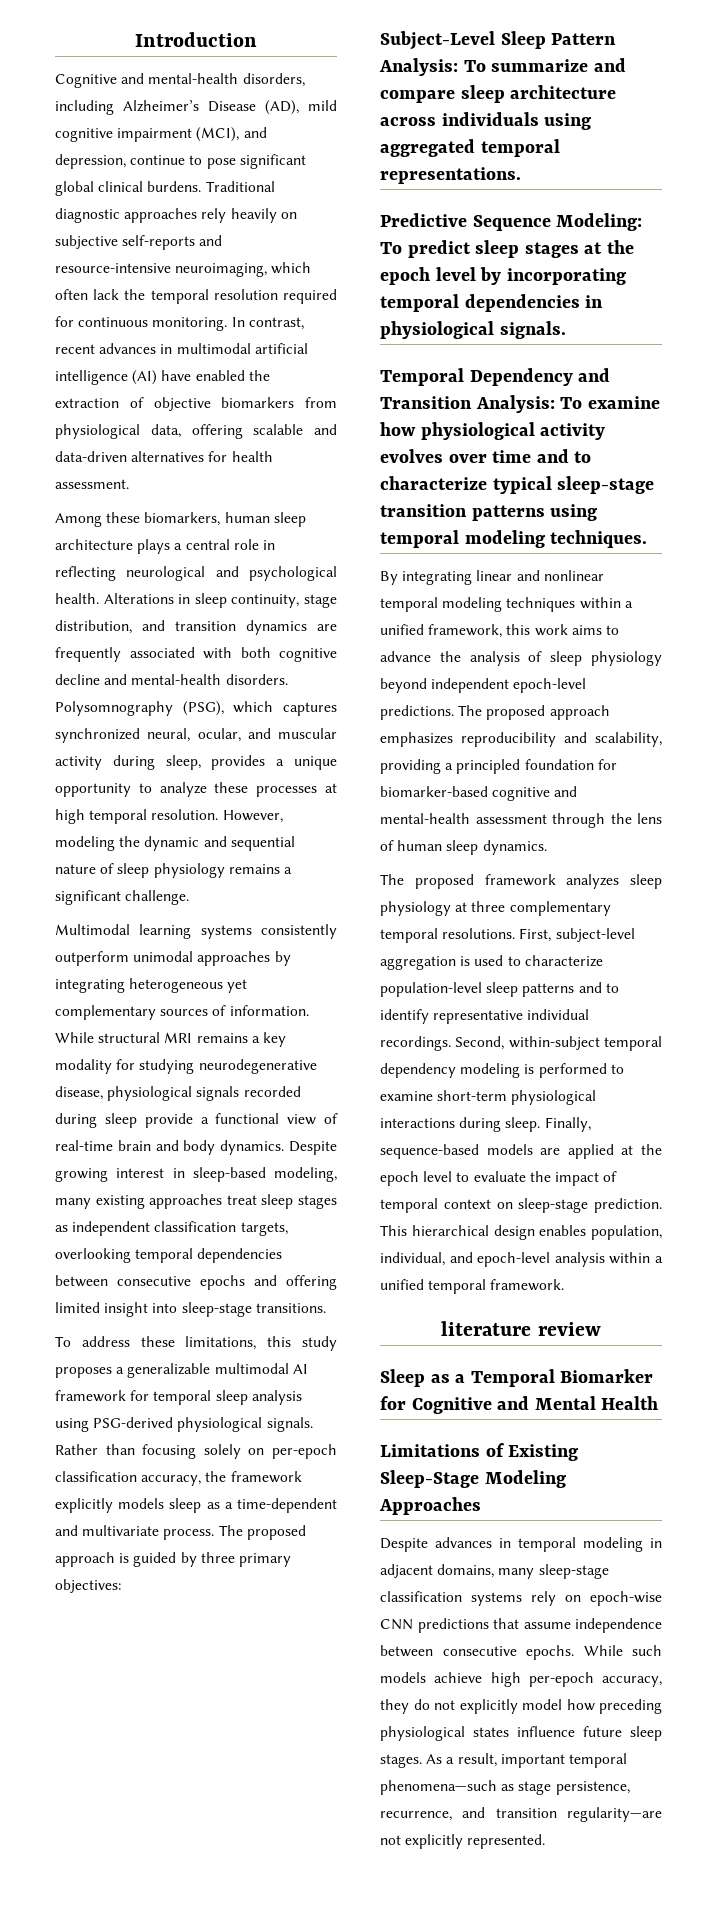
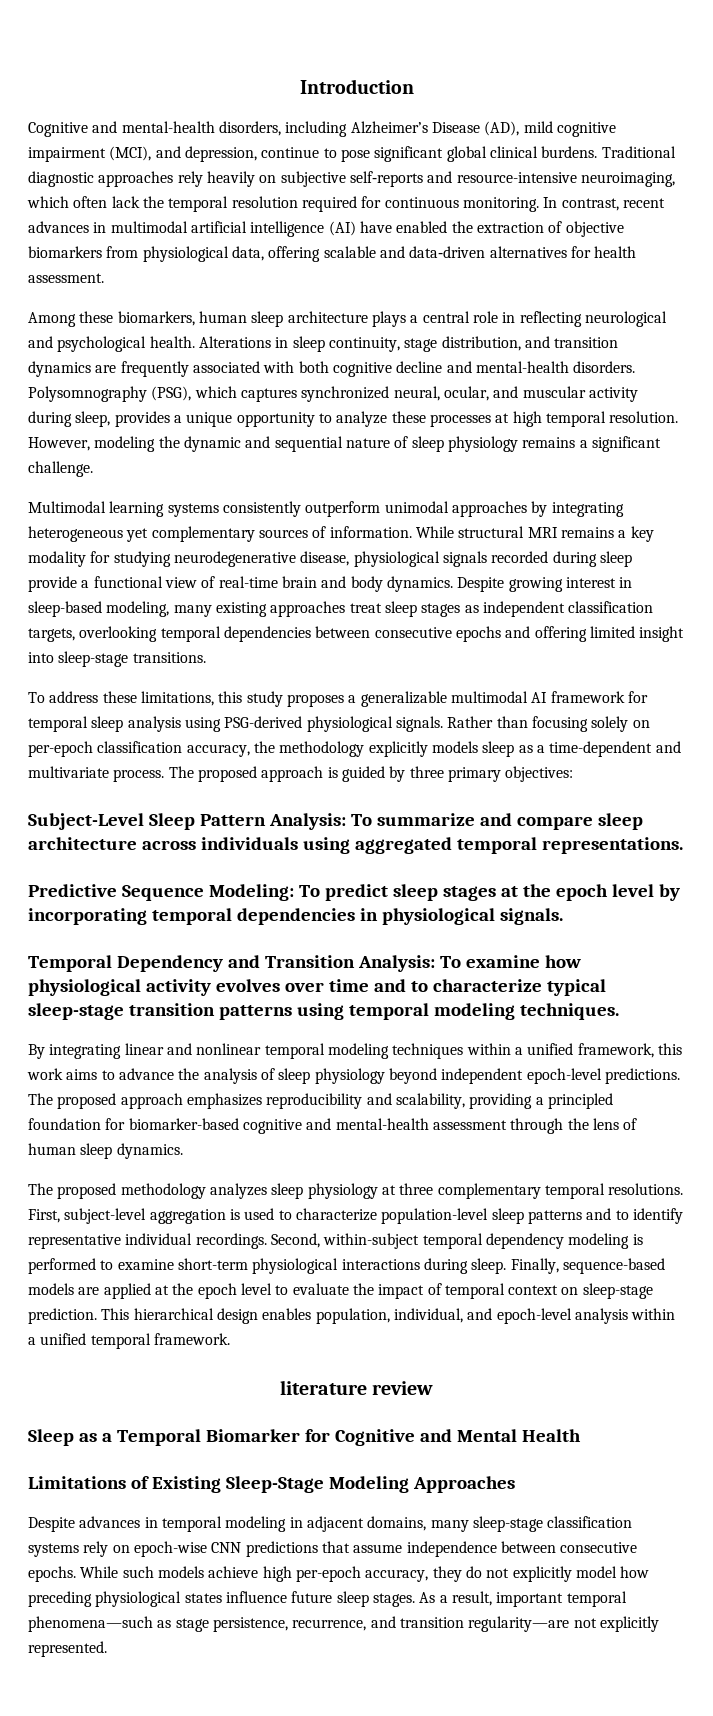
[230,1471,302,1483] framework -> [279,741,365,757] methodology
[484,874,556,886] framework -> [120,1183,206,1199] methodology

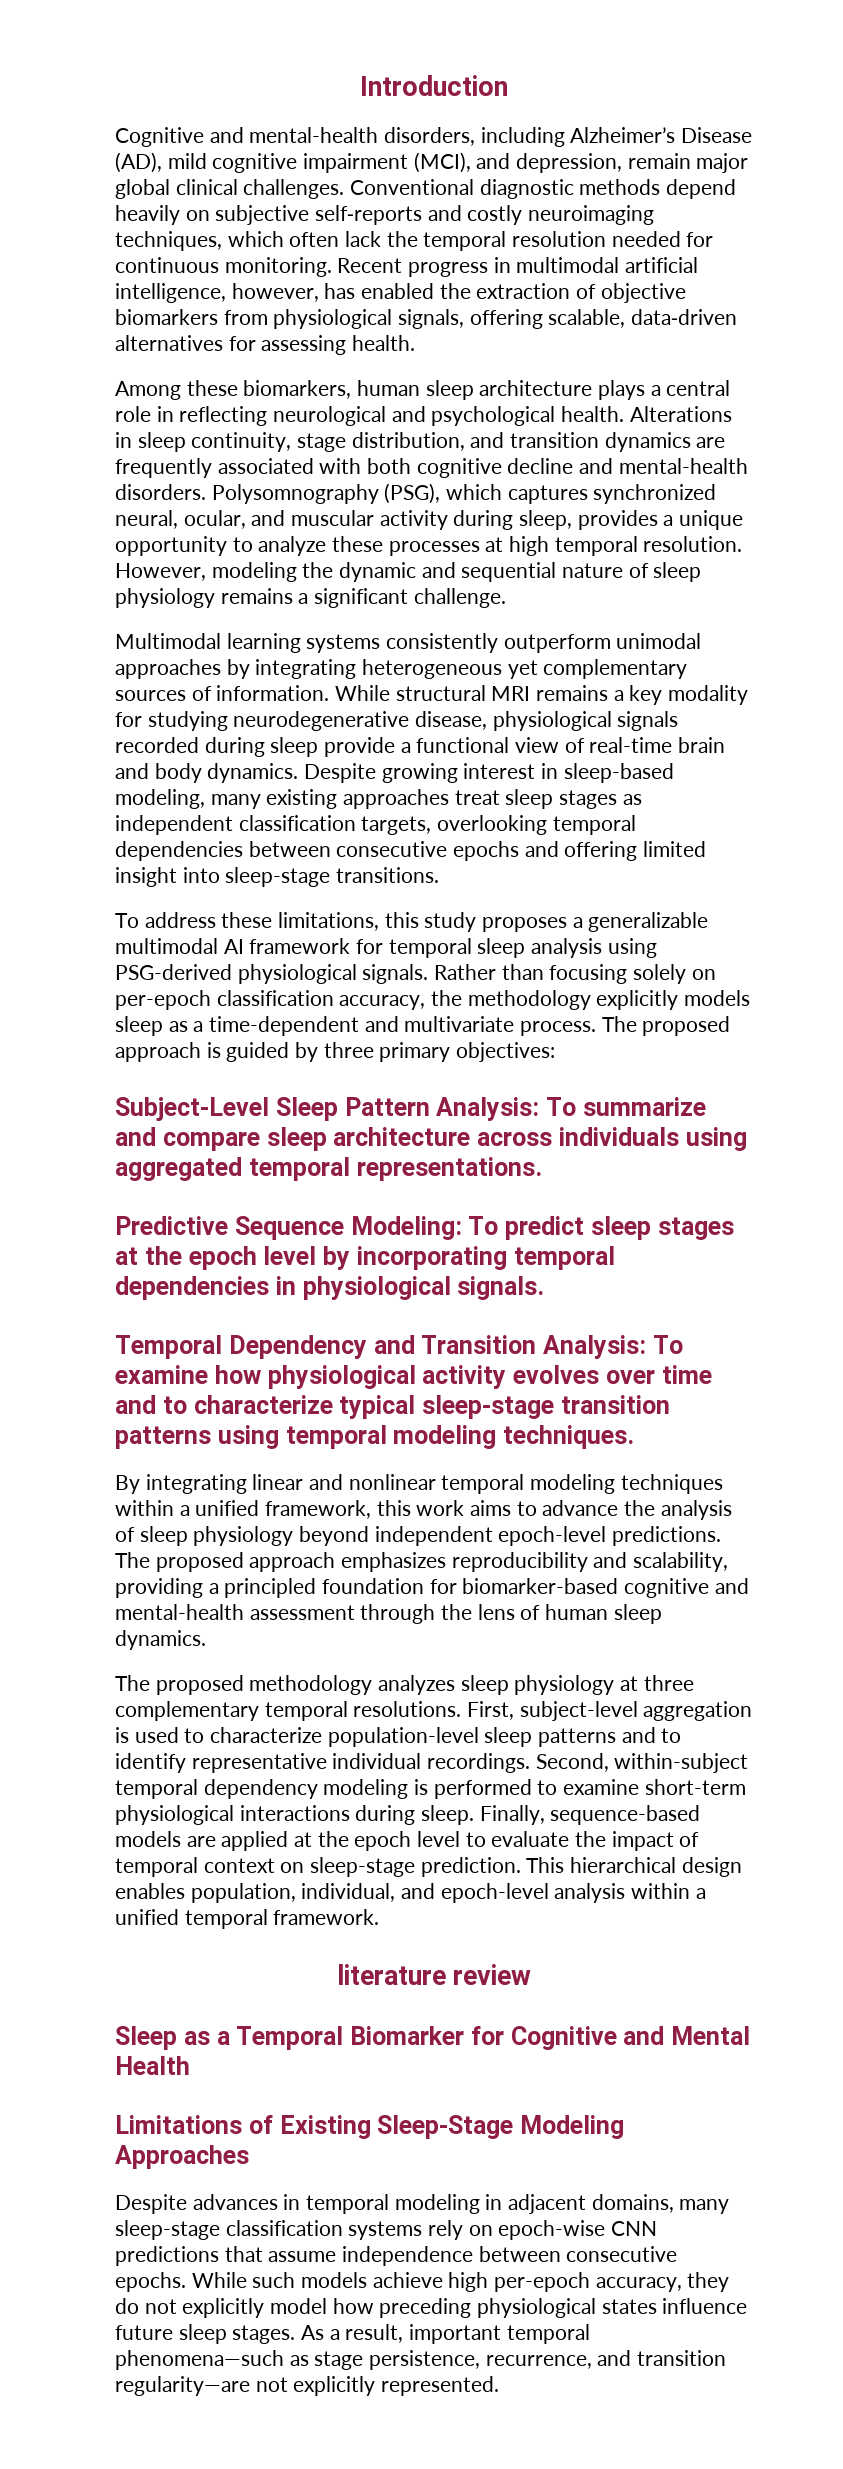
[261,146,676,162] [28,171,203,187] continue to pose significant global clinical burdens. Traditional diagnostic approaches rely -> [627,153,749,173] [115,179,737,199] remain major global clinical challenges. Conventional diagnostic methods depend
[456,172,675,187] resource-intensive neuroimaging, -> [467,205,655,225] [115,231,222,251] costly neuroimaging techniques,
[301,196,357,212] required -> [611,231,681,247] needed
[543,197,665,211] [28,221,392,237] In contrast, recent advances in multimodal artificial intelligence (AI) have -> [337,257,699,277] [115,283,356,303] Recent progress in multimodal artificial intelligence, however, has
[231,246,405,262] data, offering scalable and -> [398,309,626,329] signals, offering scalable,
[594,246,637,258] [28,273,104,283] health assessment. -> [261,335,416,355] assessing health.

